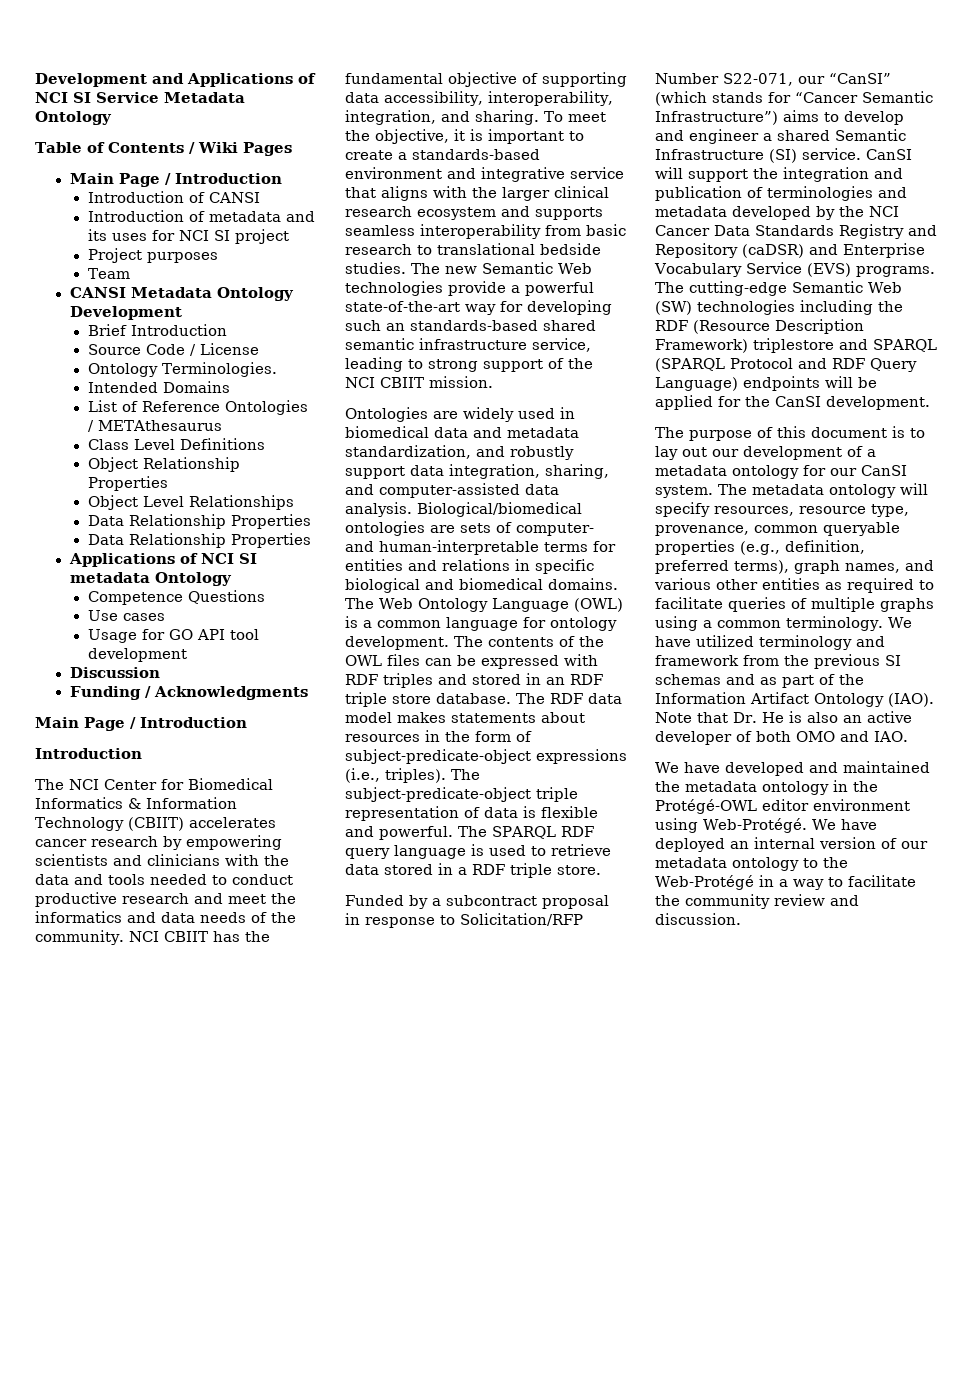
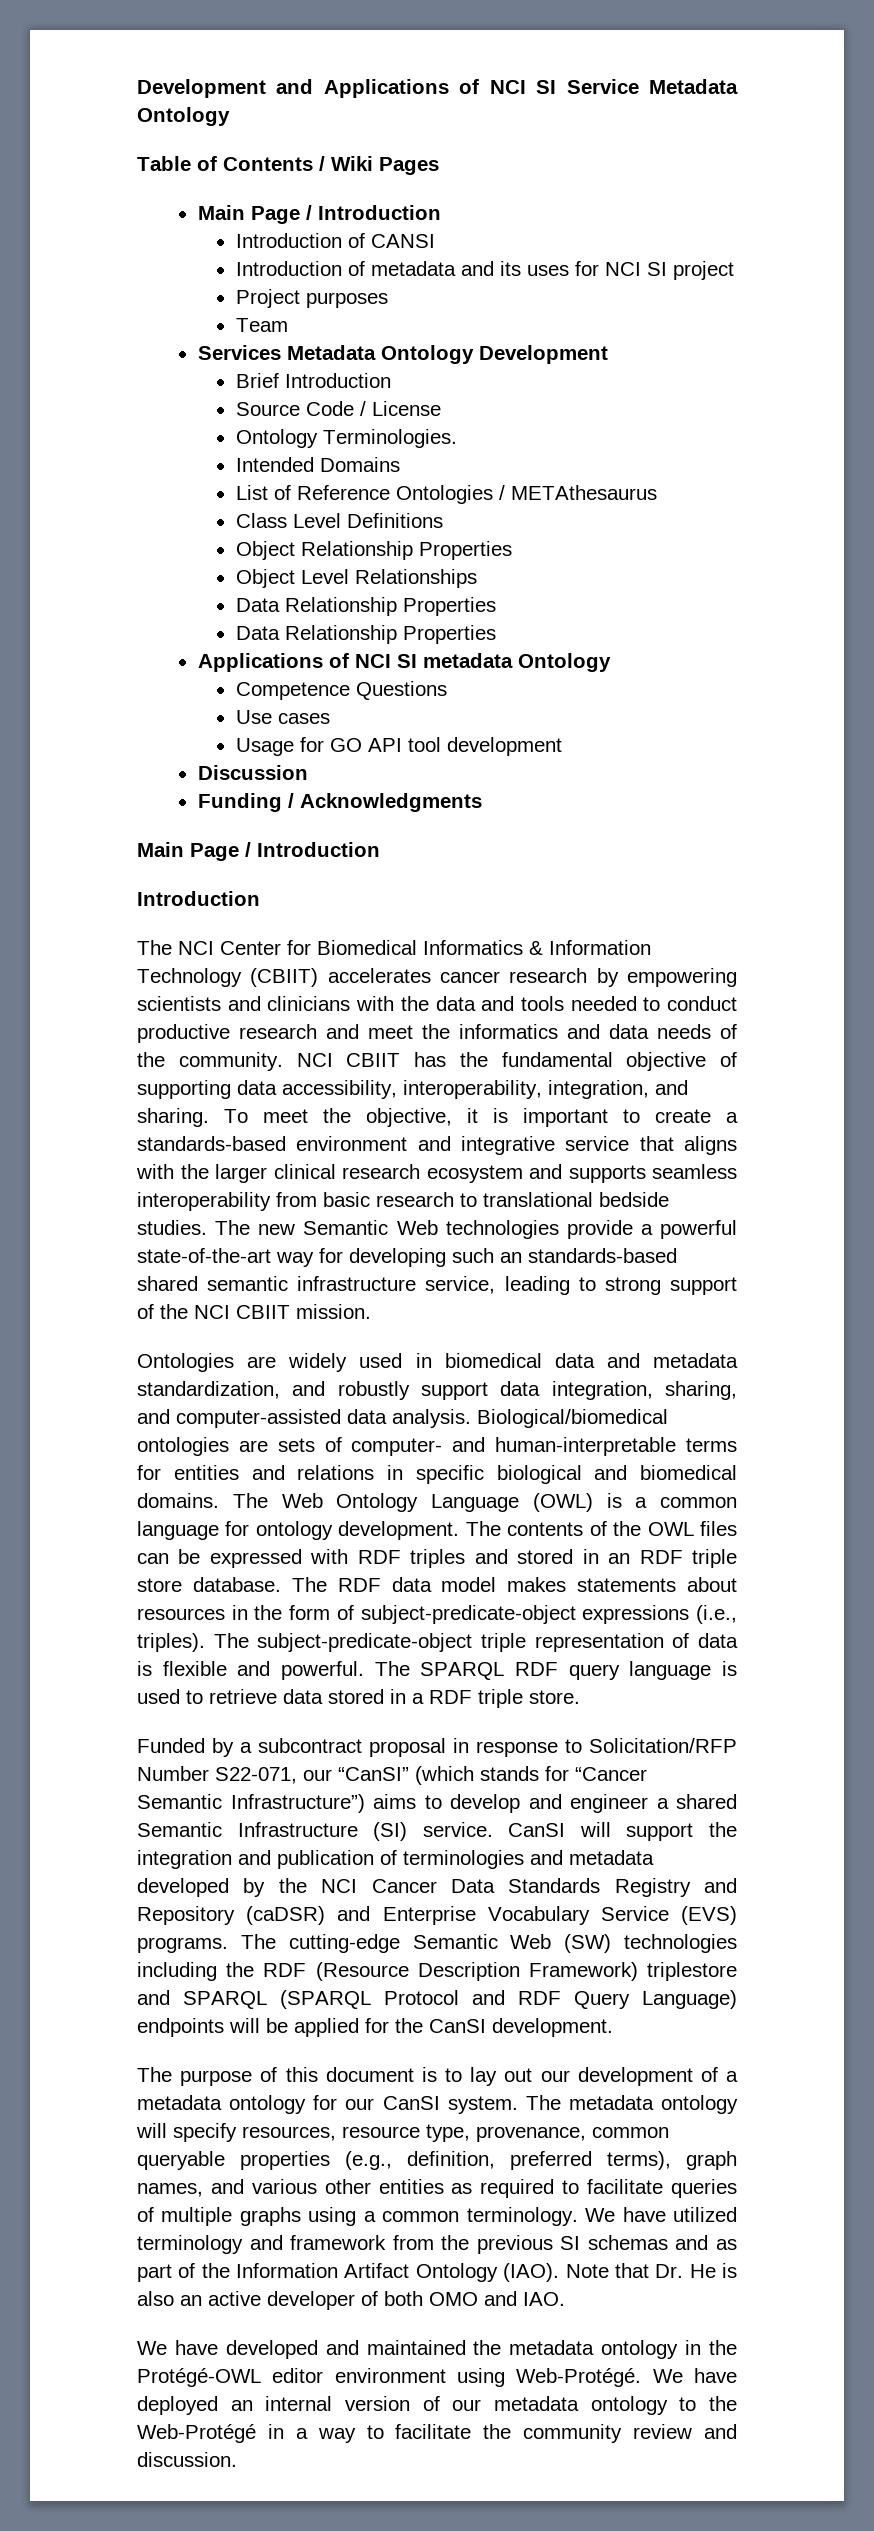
[69,287,126,298] CANSI -> [197,345,281,360] Services

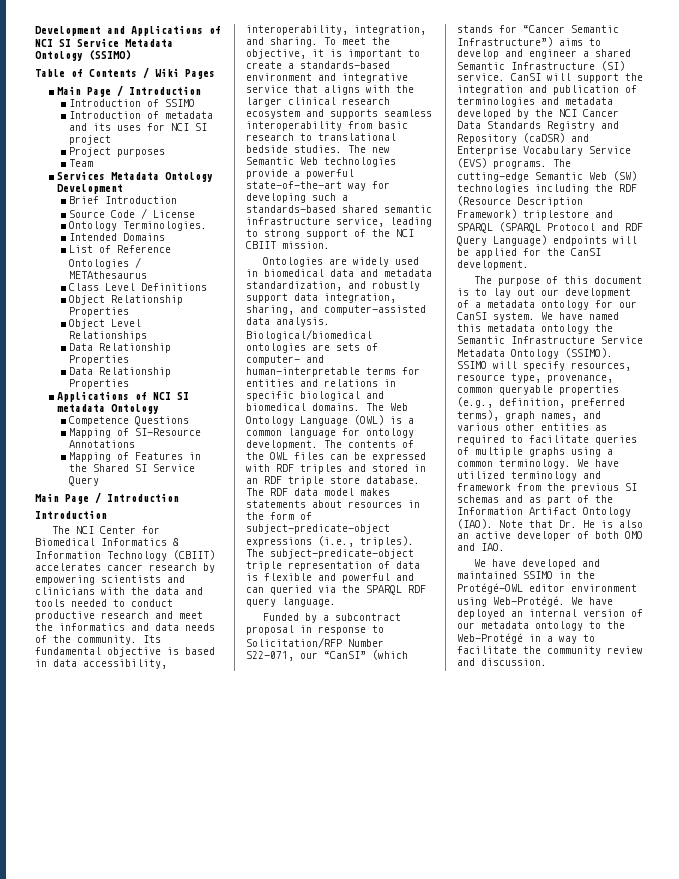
(230, 116) none -> [89,50,131,60] (SSIMO)
[370,234,435,248] CANSI -> [164,99,195,107] SSIMO
[235,710,330,724] [235,737,562,756] [197,765,308,780] [197,793,482,812] Use cases // Usage for GO API tool development // Discussion // Funding / Acknowledgments -> [68,428,201,438] [68,440,135,448] [68,452,201,462] [68,464,195,472] [68,476,99,486] Mapping of SI-Resource Annotations // Mapping of Features in the Shared SI Service Query
[296,1052,737,1071] [137,1080,231,1099] NCI CBIIT has the fundamental objective of supporting -> [143,635,161,643] [35,647,215,657] [35,659,47,667] Its fundamental objective is based in
[500,1252,522,1263] an -> [342,195,348,201] a
[281,1661,737,1680] [137,1689,580,1708] powerful. The SPARQL RDF query language is used to retrieve data stored in a RDF triple store. -> [342,573,414,583] [246,585,426,595] [246,597,336,607] powerful and can queried via the SPARQL RDF query language.
[525,2095,738,2114] The metadata ontology -> [541,312,619,320] [457,324,613,334] [457,336,643,344] [457,348,613,359] [457,361,487,369] We have named this metadata ontology the Semantic Infrastructure Service Metadata Ontology (SSIMO). SSIMO
[473,2340,679,2359] the metadata ontology -> [523,571,553,579] SSIMO

